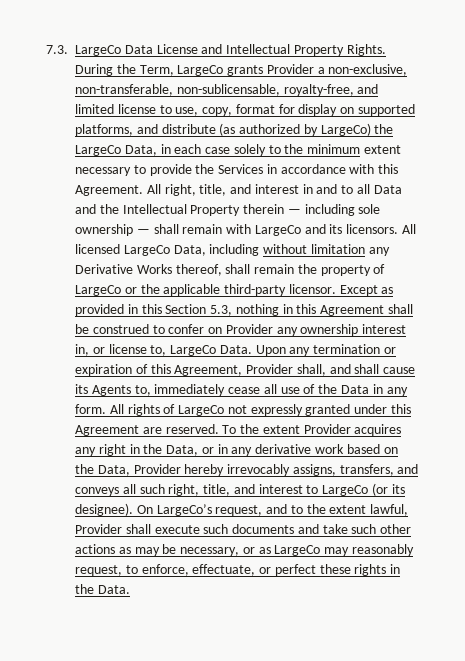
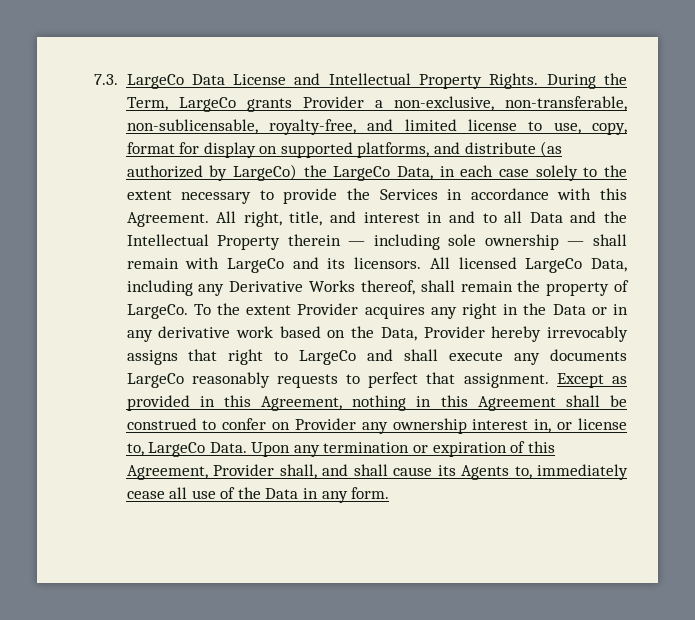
[307,144,361,154] minimum -> (627, 171) none
[263,244,365,254] without limitation -> (193, 288) none
[75,284,336,296] LargeCo or the applicable third-party licensor. -> [126,303,628,319] [126,326,628,342] [126,349,627,365] [126,372,549,388] LargeCo. To the extent Provider acquires any right in the Data or in any derivative work based on the Data, Provider hereby irrevocably assigns that right to LargeCo and shall execute any documents LargeCo reasonably requests to perfect that assignment.
[165,304,233,316] Section 5.3, -> [261,396,342,411] Agreement,
[109,404,412,416] [75,424,402,436] [75,444,398,456] [75,464,419,476] [75,483,405,496] [75,503,409,516] [75,524,412,534] [75,544,415,556] [75,564,401,576] [75,584,130,594] All rights of LargeCo not expressly granted under this Agreement are reserved. To the extent Provider acquires any right in the Data, or in any derivative work based on the Data, Provider hereby irrevocably assigns, transfers, and conveys all such right, title, and interest to LargeCo (or its designee). On LargeCo’s request, and to the extent lawful, Provider shall execute such documents and take such other actions as may be necessary, or as LargeCo may reasonably request, to enforce, effectuate, or perfect these rights in the Data. -> (390, 493) none

